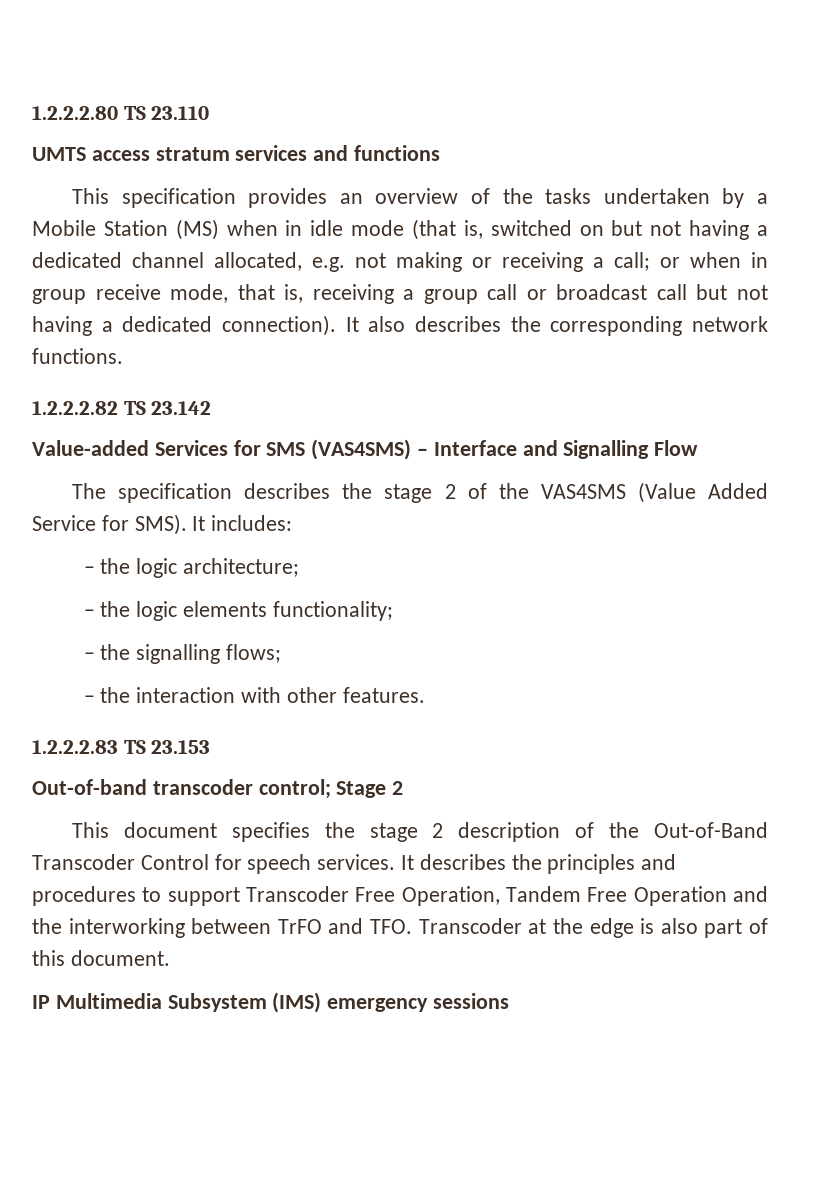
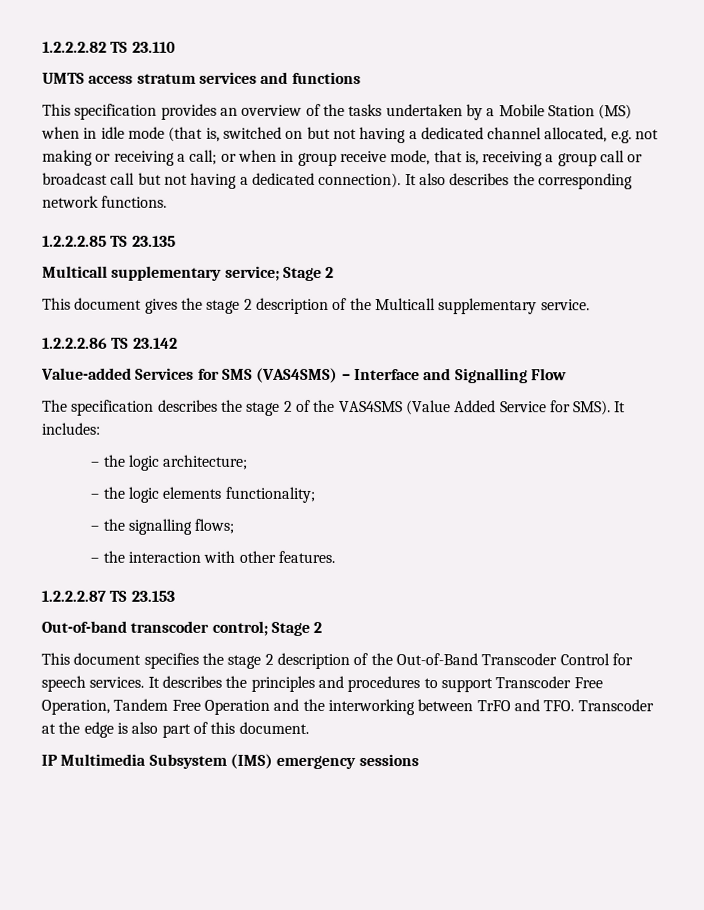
[32,106,118,120] 1.2.2.2.80 -> [42,41,107,53] 1.2.2.2.82
[32,401,118,415] 1.2.2.2.82 -> [42,235,176,247] [42,265,335,281] [42,297,590,315] [42,337,108,349] 1.2.2.2.85 TS 23.135 // Multicall supplementary service; Stage 2 // This document gives the stage 2 description of the Multicall supplementary service. // 1.2.2.2.86
[32,740,118,754] 1.2.2.2.83 -> [41,590,106,602] 1.2.2.2.87

